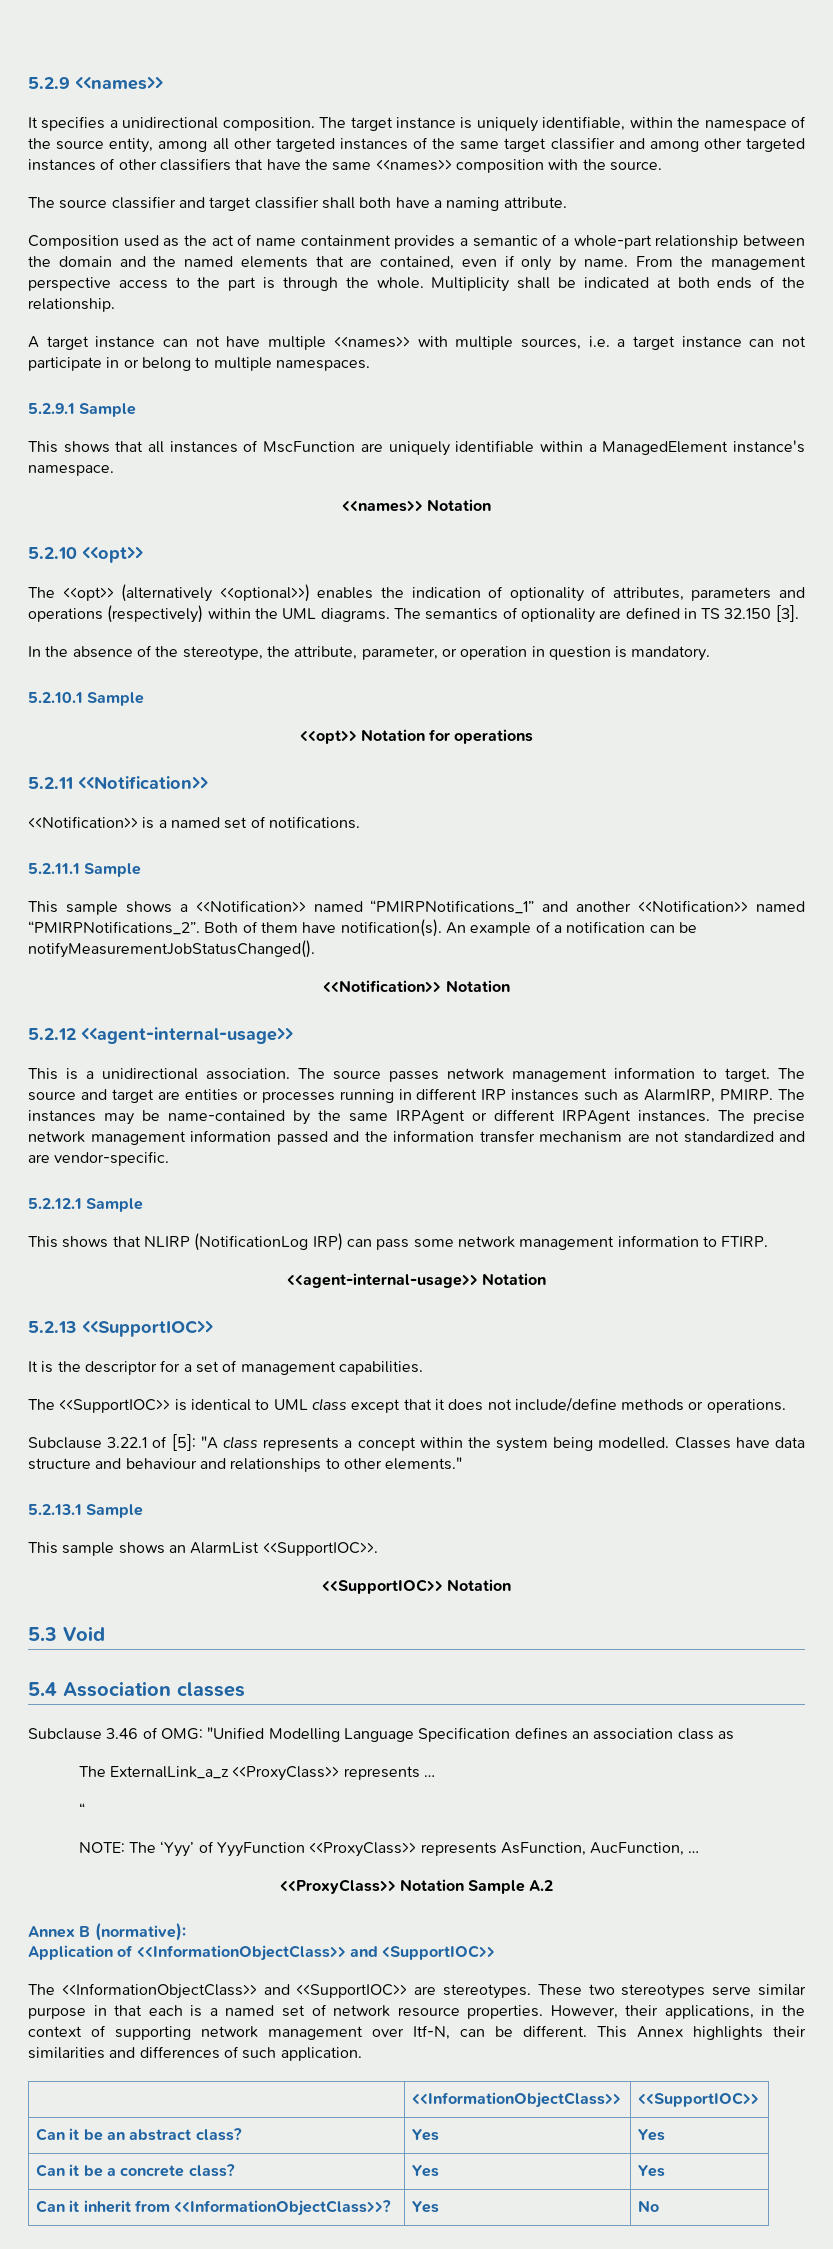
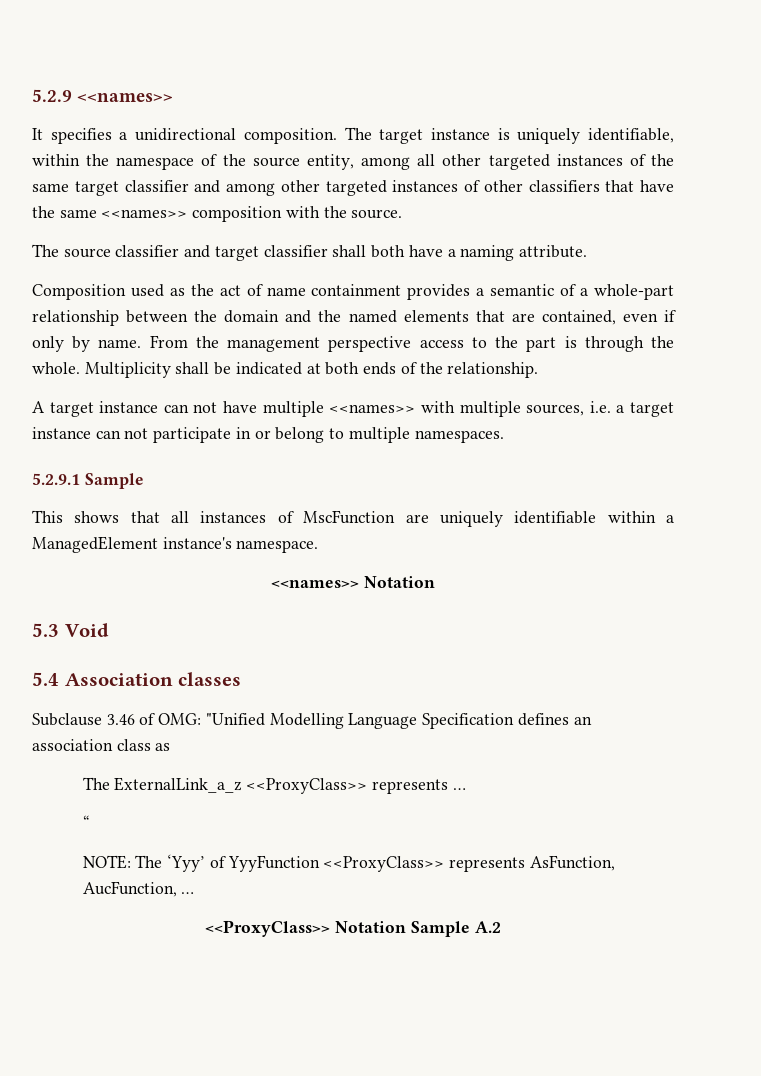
[28,546,143,563] [28,584,805,602] [28,605,799,623] [28,645,711,661] [28,692,145,706] [299,729,534,744] [28,776,208,789] [28,816,360,829] [28,863,142,877] [28,900,805,915] [28,919,697,937] [28,940,315,958] [323,980,510,993] [28,1027,293,1044] [28,1067,805,1082] [28,1088,805,1103] [28,1109,805,1125] [28,1130,805,1145] [28,1151,170,1166] [28,1198,144,1212] [28,1233,769,1251] [286,1273,547,1288] [28,1320,213,1337] [28,1360,423,1375] [28,1397,786,1413] [28,1434,805,1452] [28,1457,463,1472] [28,1504,144,1518] [28,1542,378,1556] [321,1579,512,1594] // 5.2.10 <<opt>> // The <<opt>> (alternatively <<optional>>) enables the indication of optionality of attributes, parameters and operations (respectively) within the UML diagrams. The semantics of optionality are defined in TS 32.150 [3]. // In the absence of the stereotype, the attribute, parameter, or operation in question is mandatory. // 5.2.10.1 Sample // <<opt>> Notation for operations // 5.2.11 <<Notification>> // <<Notification>> is a named set of notifications. // 5.2.11.1 Sample // This sample shows a <<Notification>> named “PMIRPNotifications_1” and another <<Notification>> named “PMIRPNotifications_2”. Both of them have notification(s). An example of a notification can be notifyMeasurementJobStatusChanged(). // <<Notification>> Notation // 5.2.12 <<agent-internal-usage>> // This is a unidirectional association. The source passes network management information to target. The source and target are entities or processes running in different IRP instances such as AlarmIRP, PMIRP. The instances may be name-contained by the same IRPAgent or different IRPAgent instances. The precise network management information passed and the information transfer mechanism are not standardized and are vendor-specific. // 5.2.12.1 Sample // This shows that NLIRP (NotificationLog IRP) can pass some network management information to FTIRP. // <<agent-internal-usage>> Notation // 5.2.13 <<SupportIOC>> // It is the descriptor for a set of management capabilities. // The <<SupportIOC>> is identical to UML class except that it does not include/define methods or operations. // Subclause 3.22.1 of [5]: "A class represents a concept within the system being modelled. Classes have data structure and behaviour and relationships to other elements." // 5.2.13.1 Sample // This sample shows an AlarmList <<SupportIOC>>. // <<SupportIOC>> Notation -> (435, 582) none
[28,1923,186,1941] [28,1945,496,1961] [28,1983,806,1999] [28,2004,805,2019] [28,2025,806,2040] [28,2046,362,2061] [412,2092,622,2108] [638,2092,760,2107] [36,2128,242,2141] [412,2129,440,2141] [638,2129,666,2141] [36,2164,235,2177] [412,2165,440,2177] [638,2165,666,2177] [36,2200,392,2216] [412,2201,440,2213] [638,2200,660,2212] // Annex B (normative): // Application of <<InformationObjectClass>> and <SupportIOC>> // The <<InformationObjectClass>> and <<SupportIOC>> are stereotypes. These two stereotypes serve similar purpose in that each is a named set of network resource properties. However, their applications, in the context of supporting network management over Itf-N, can be different. This Annex highlights their similarities and differences of such application. // | <<InformationObjectClass>> | <<SupportIOC>> // Can it be an abstract class? | Yes | Yes // Can it be a concrete class? | Yes | Yes // Can it inherit from <<InformationObjectClass>>? | Yes | No -> (501, 927) none

